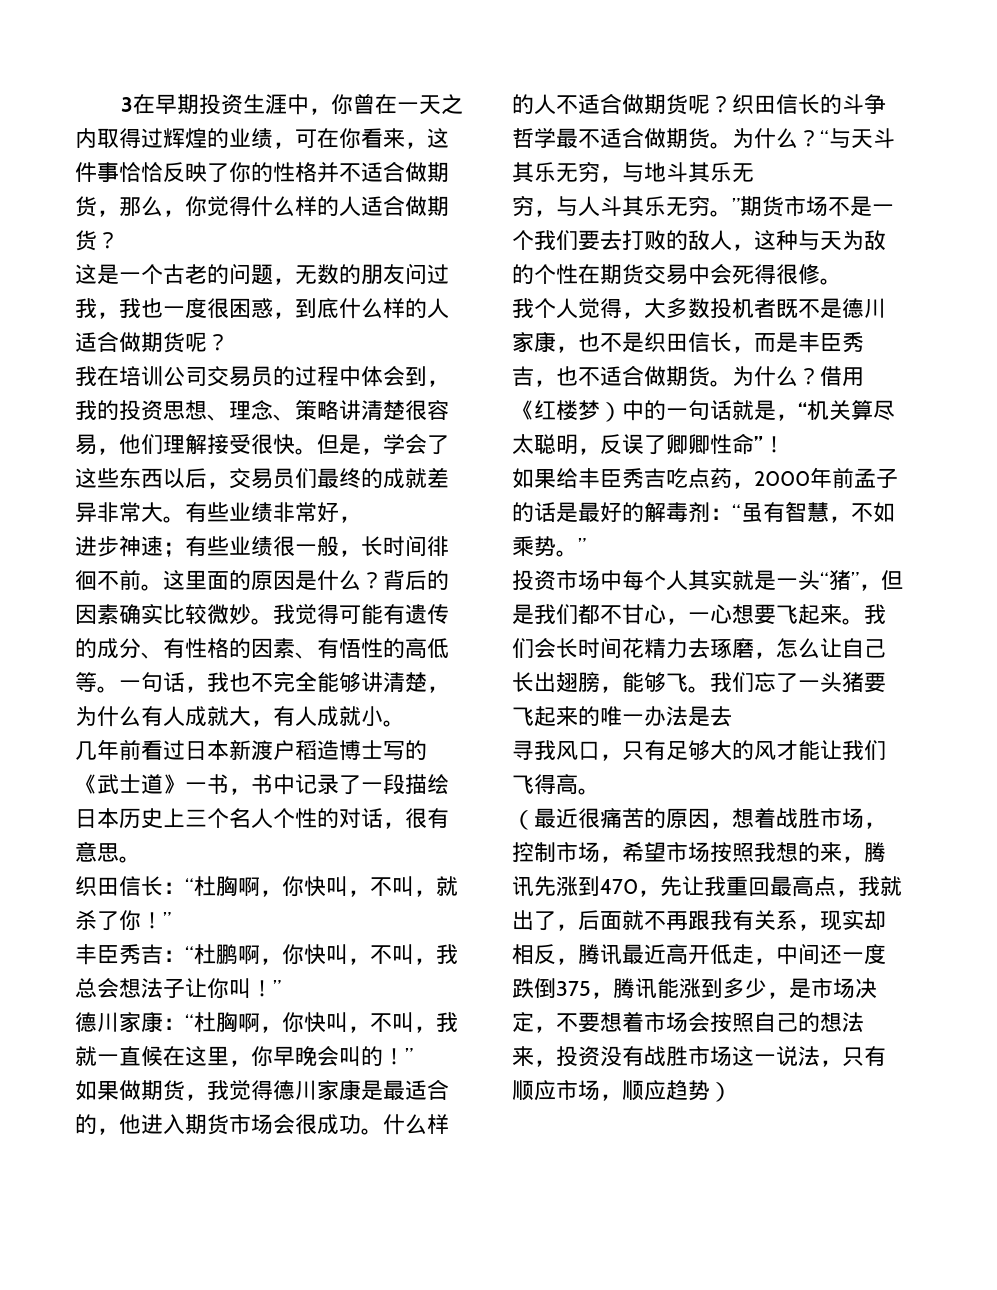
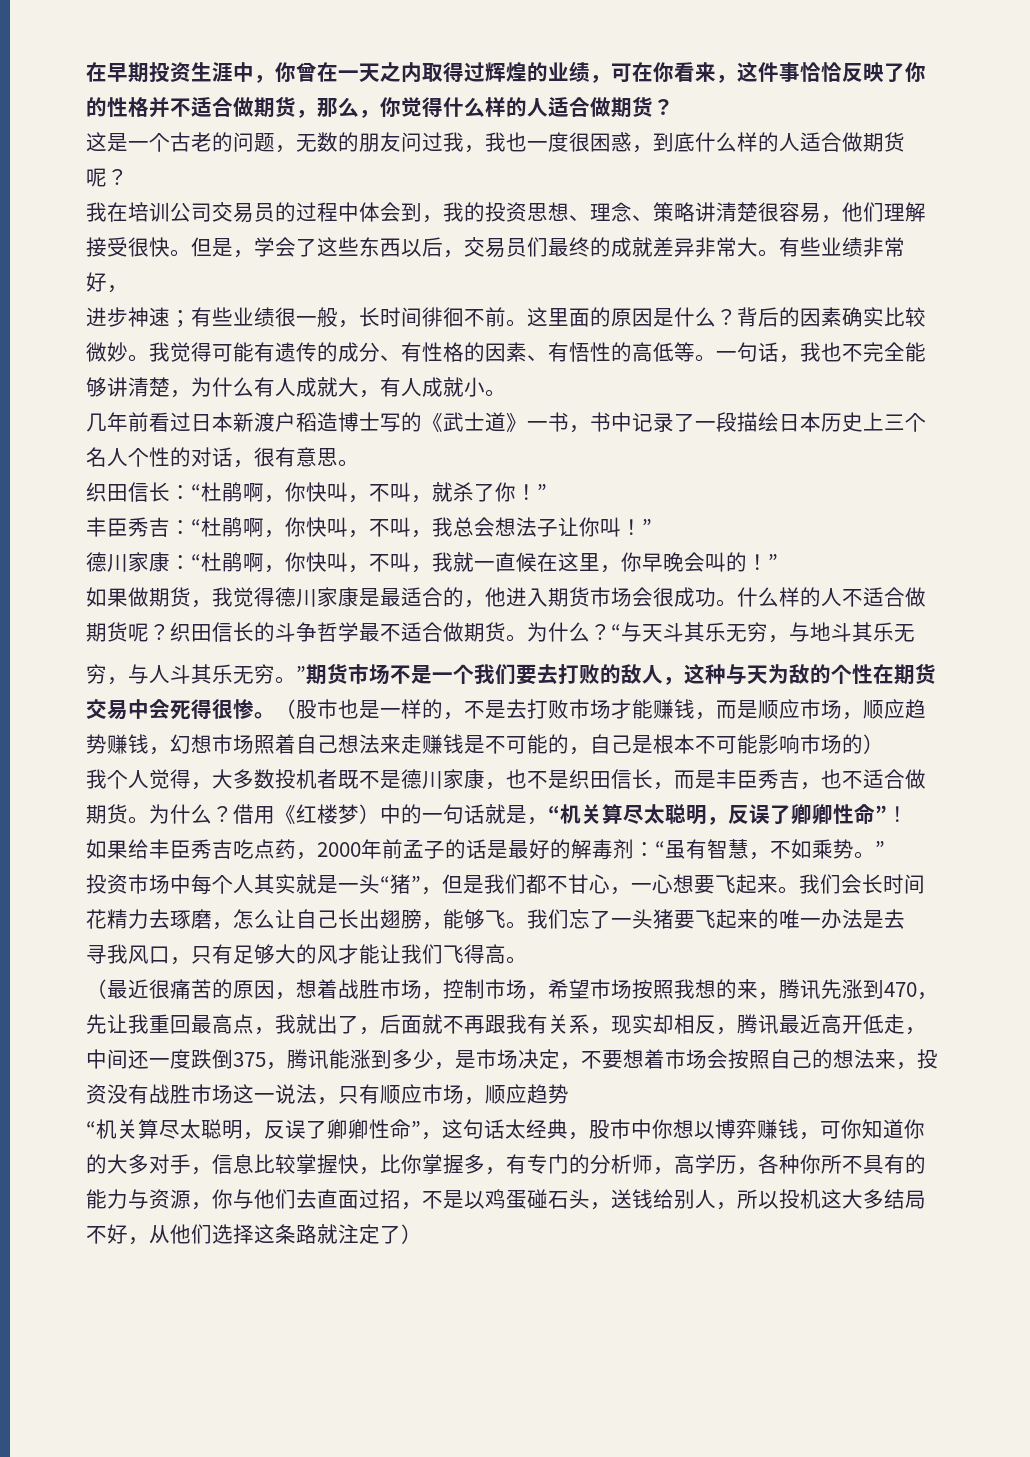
[121,97,134,112] 3 -> (86, 72) none
[216,876,238,896] 胸 -> [222,482,243,502] 鹃
[216,944,238,965] 鹏 -> [222,517,243,537] 鹃
[216,1012,238,1032] 胸 -> [222,552,243,572] 鹃
[798,264,842,285] 修。 -> [233,699,926,720] [86,734,884,755] 惨。（股市也是一样的，不是去打败市场才能赚钱，而是顺应市场，顺应趋势赚钱，幻想市场照着自己想法来走赚钱是不可能的，自己是根本不可能影响市场的）
(710, 1090) none -> [86,1119,925,1140] [86,1154,926,1175] [86,1189,926,1210] [86,1224,401,1245] // “机关算尽太聪明，反误了卿卿性命”，这句话太经典，股市中你想以博弈赚钱，可你知道你的大多对手，信息比较掌握快，比你掌握多，有专门的分析师，高学历，各种你所不具有的能力与资源，你与他们去直面过招，不是以鸡蛋碰石头，送钱给别人，所以投机这大多结局不好，从他们选择这条路就注定了

